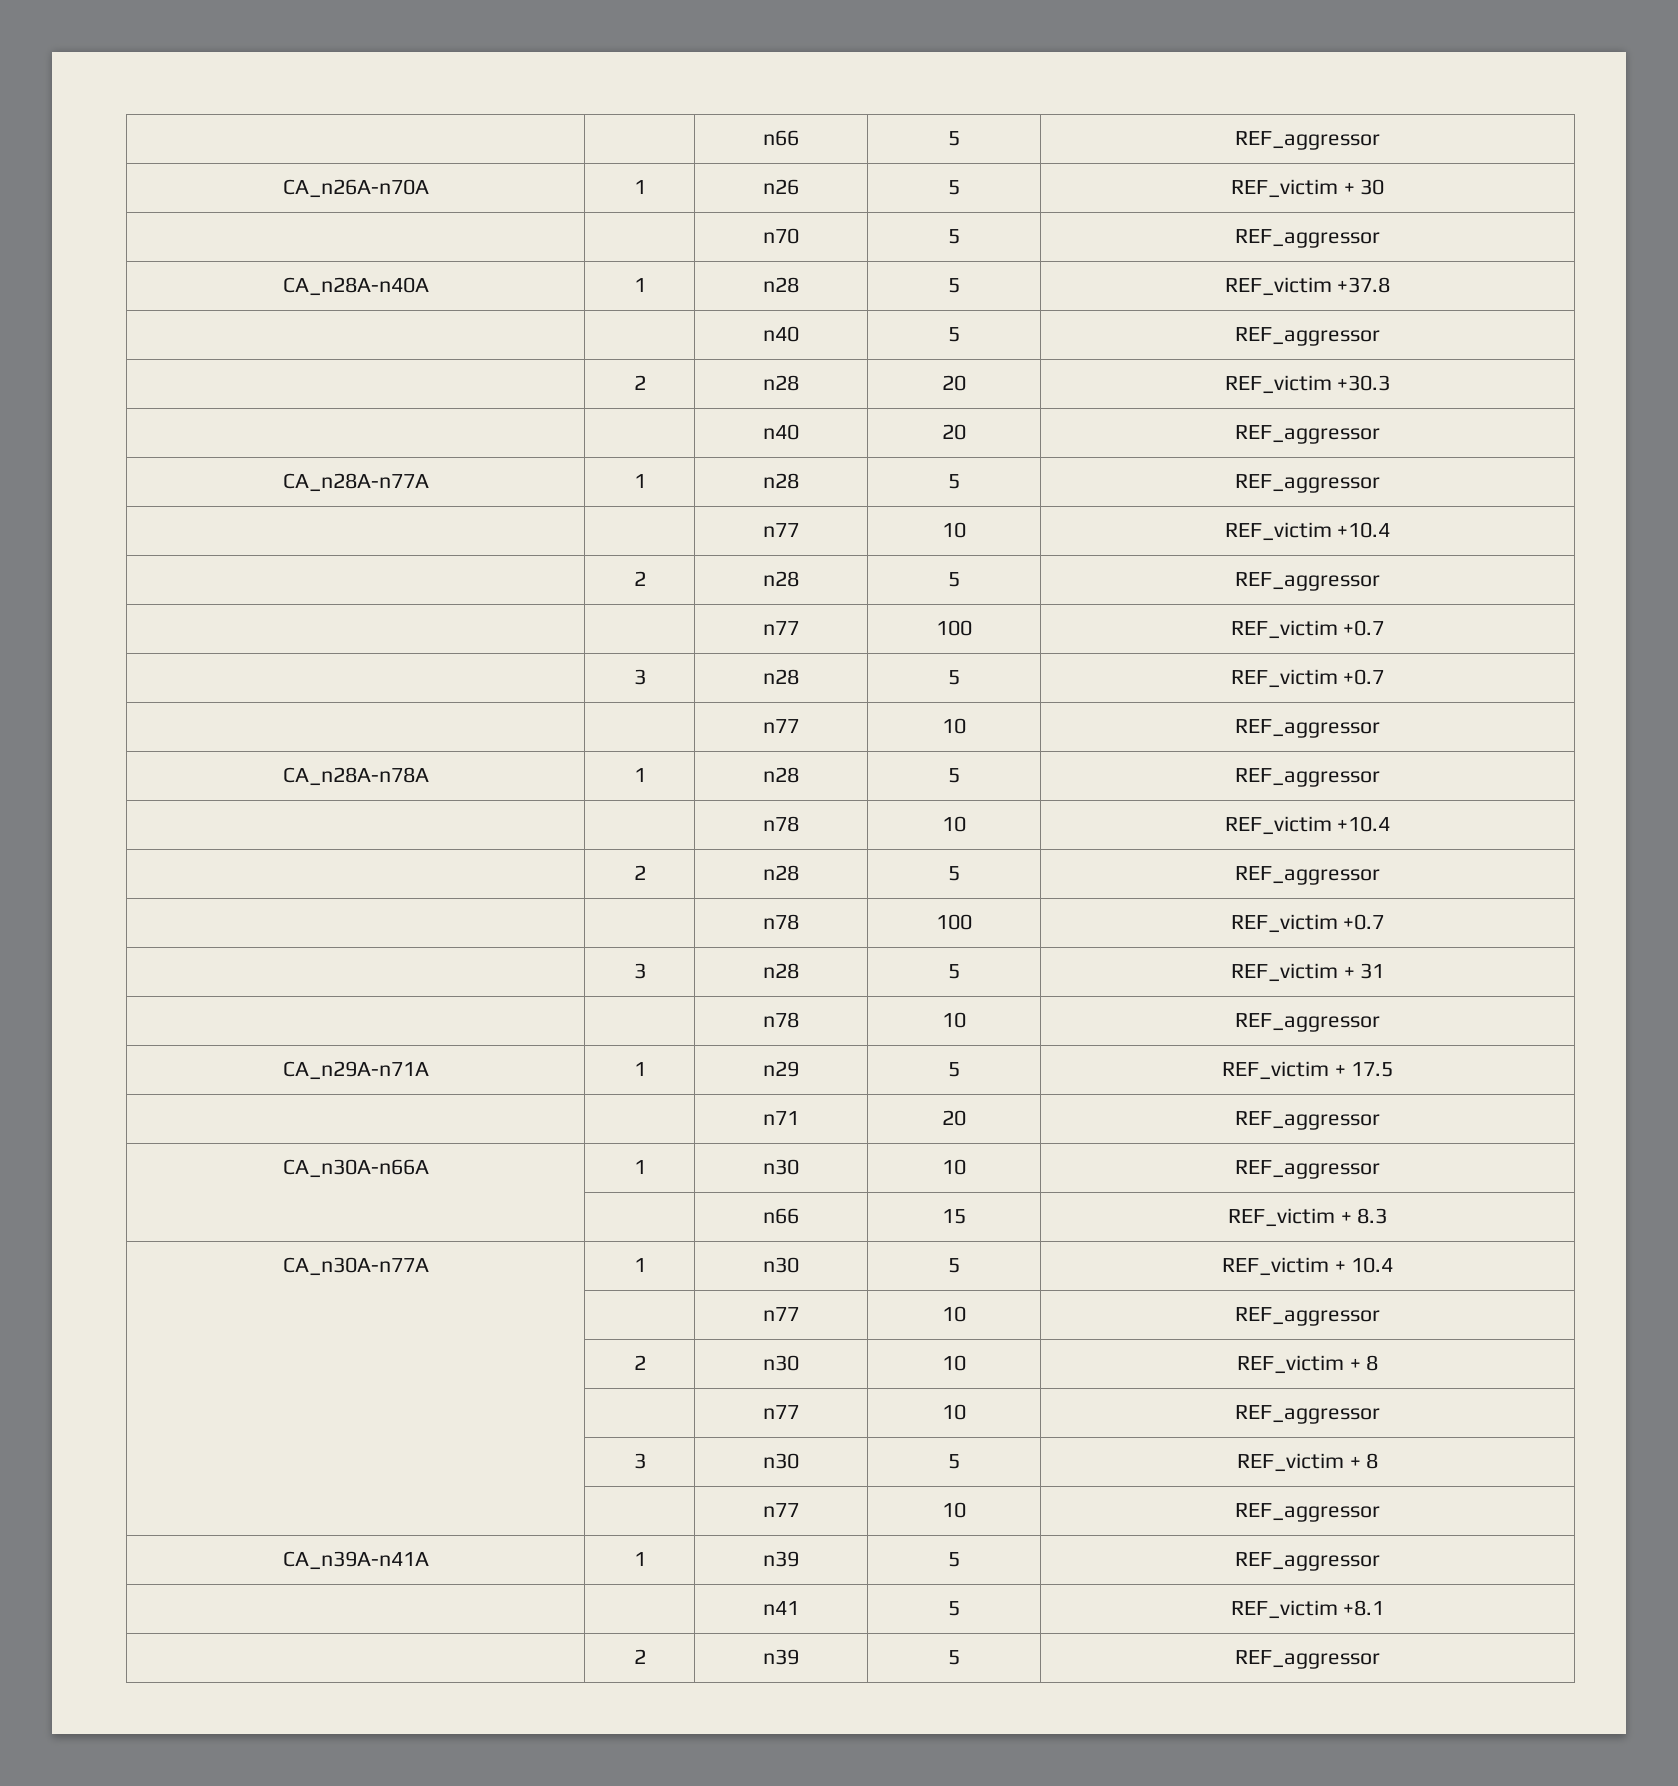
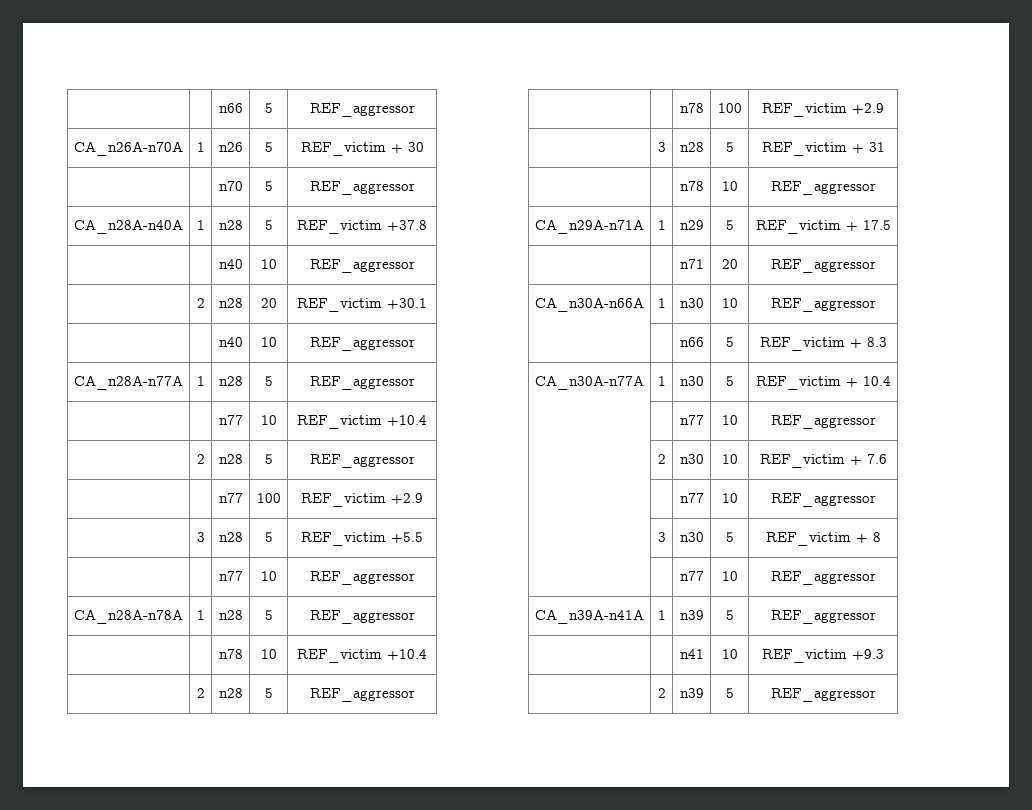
[948,327,960,342] 5 -> [260,259,277,269] 10
[1337,375,1391,391] [763,424,799,440] [942,424,966,440] +30.3 // | | n40 | 20 -> [387,298,427,309] [218,337,243,347] [260,337,277,347] +30.1 // | | n40 | 10
[1343,620,1385,636] [633,669,646,685] [763,669,799,685] [948,670,960,685] [1230,669,1385,688] +0.7 // | 3 | n28 | 5 | REF_victim +0.7 -> [391,493,423,504] [196,532,205,542] [218,532,243,542] [264,532,273,542] [301,532,423,546] +2.9 // | 3 | n28 | 5 | REF_victim +5.5
[1343,914,1385,930] +0.7 -> [852,103,884,114] +2.9
[942,1209,966,1224] 15 -> [725,337,734,347] 5
[1366,1355,1379,1371] 8 -> [866,454,887,464] 7.6
[948,1601,960,1616] [1230,1600,1385,1619] 5 | REF_victim +8.1 -> [721,649,738,659] [762,649,884,663] 10 | REF_victim +9.3

